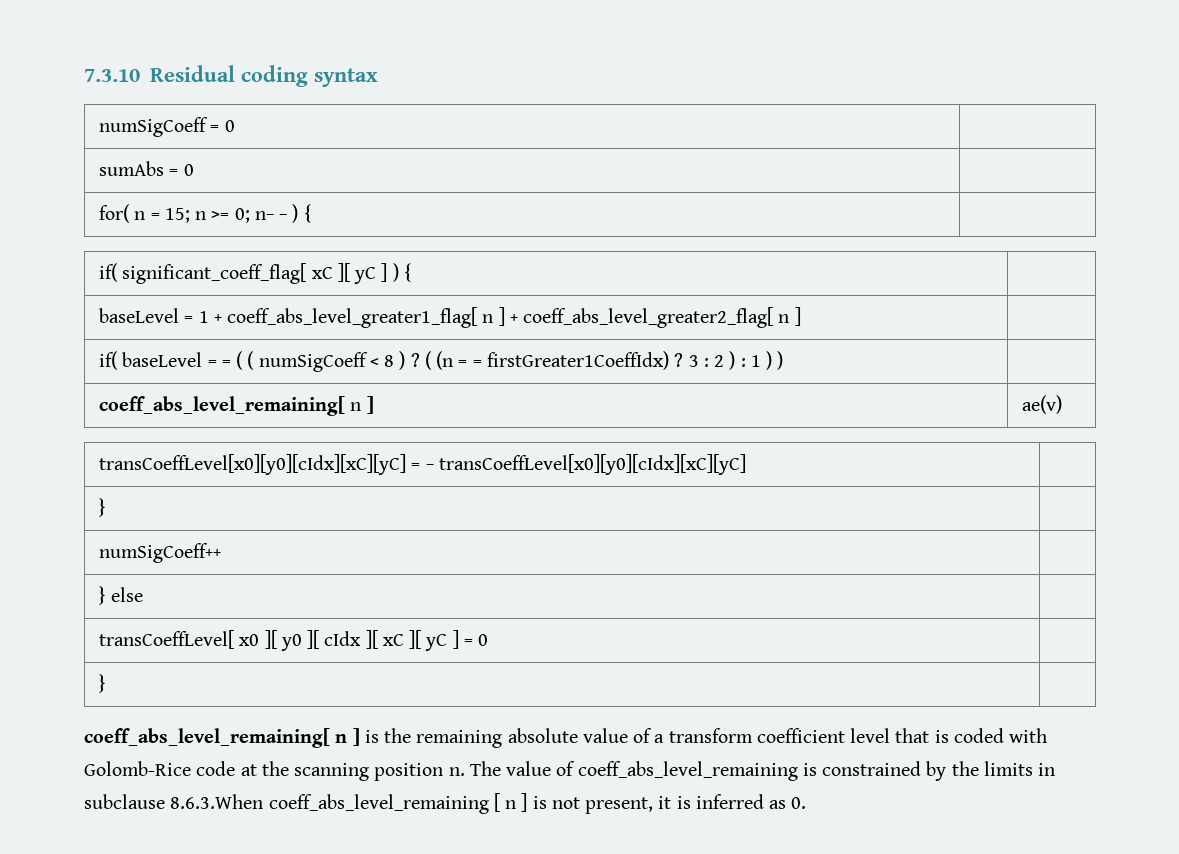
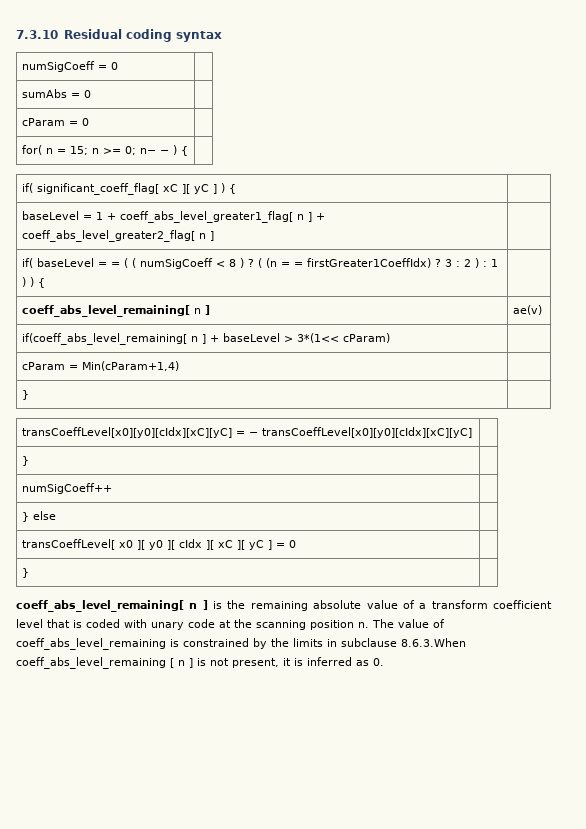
(194, 170) none -> [22,118,90,126] // cParam = 0 |
(784, 360) none -> [38,278,46,288] {
(1063, 404) none -> [22,333,391,345] [22,361,180,371] [22,390,30,400] // if(coeff_abs_level_remaining[ n ] + baseLevel > 3*(1<< cParam) | // cParam = Min(cParam+1,4) | // } |
[84,761,191,776] Golomb-Rice -> [151,622,184,630] unary

